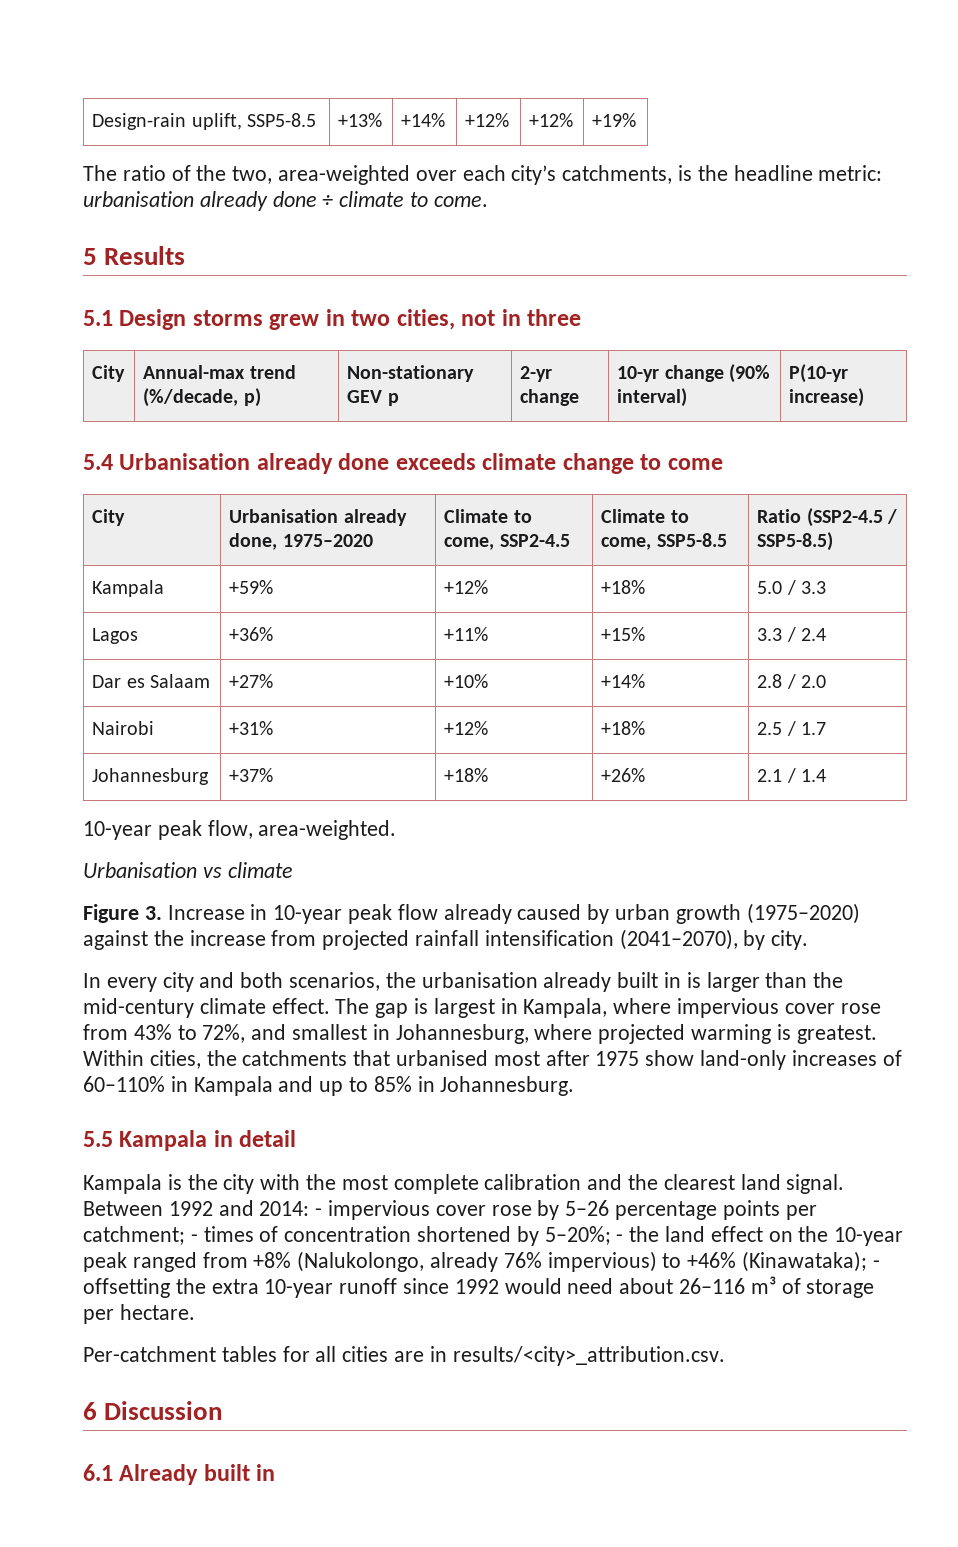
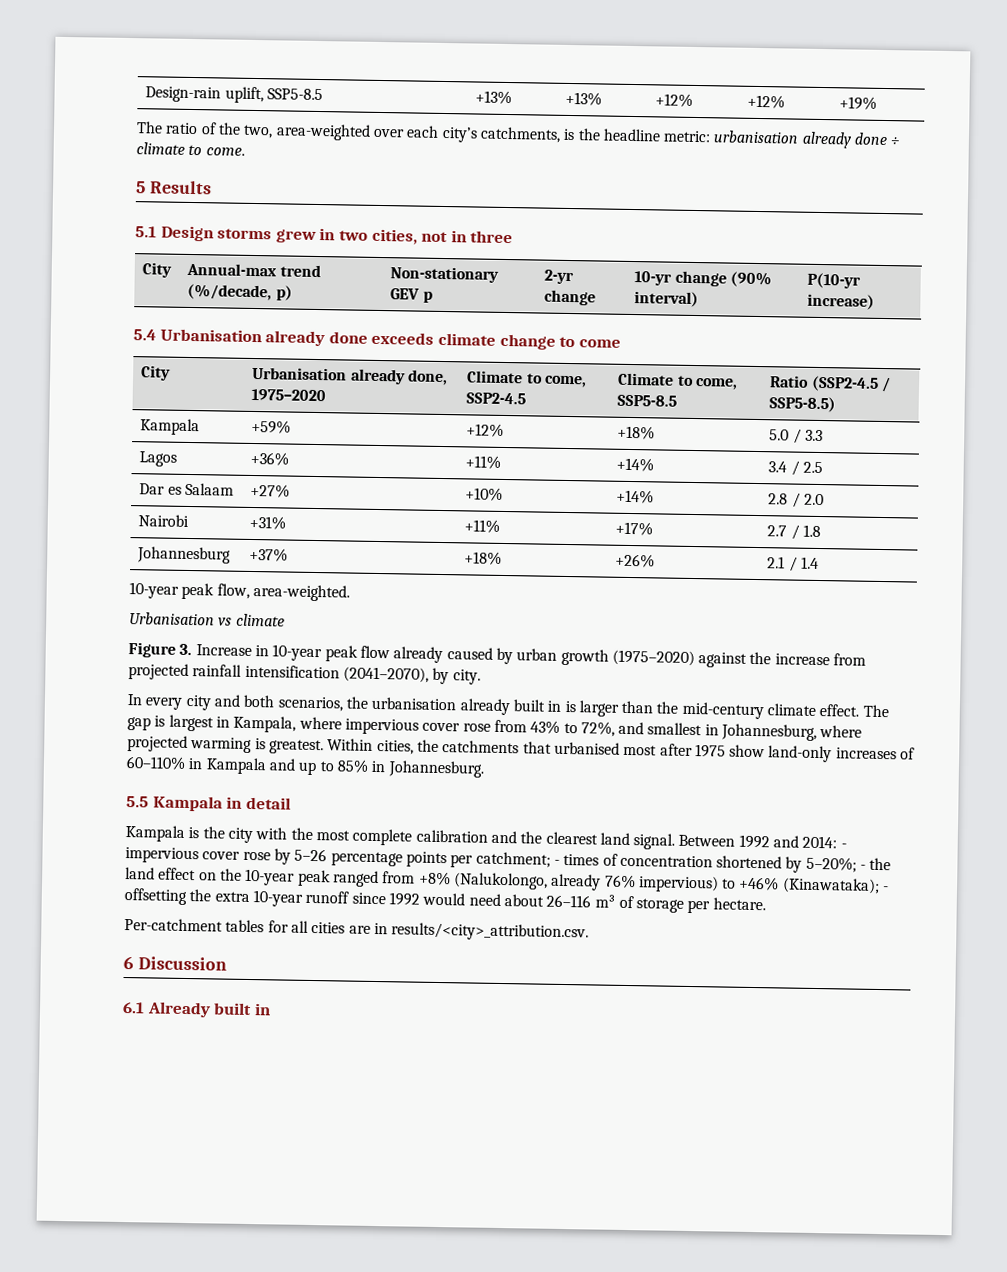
[401,113,446,127] +14% -> [565,91,603,106] +13%
[601,627,646,641] [757,627,826,642] +15% | 3.3 / 2.4 -> [616,457,655,472] [768,460,824,476] +14% | 3.4 / 2.5
[444,721,489,735] [601,721,646,735] [757,721,826,736] +12% | +18% | 2.5 / 1.7 -> [464,519,501,533] [615,521,654,536] [767,524,822,540] +11% | +17% | 2.7 / 1.8

